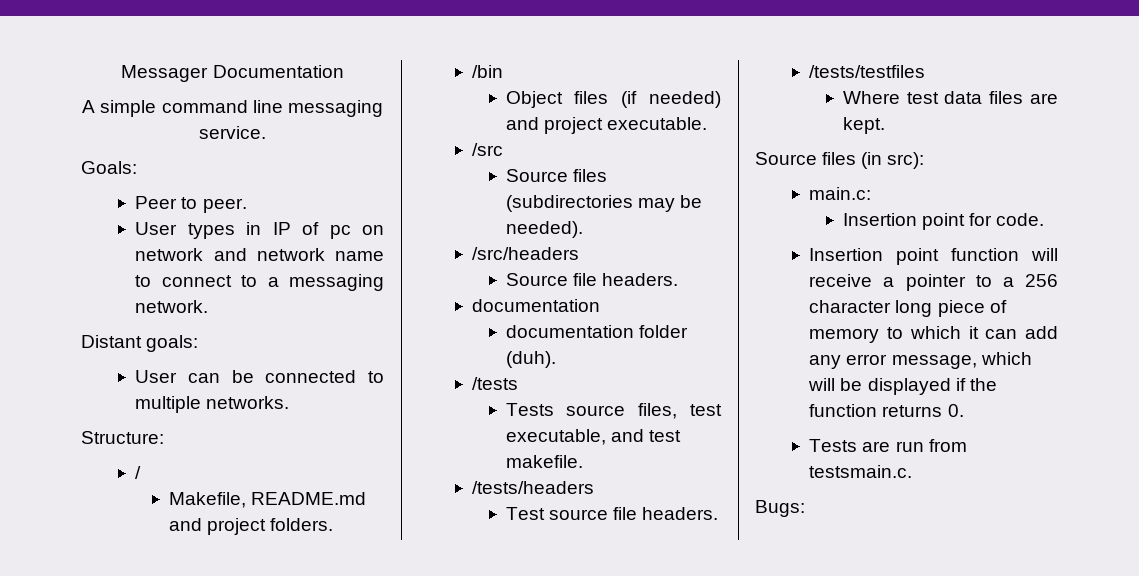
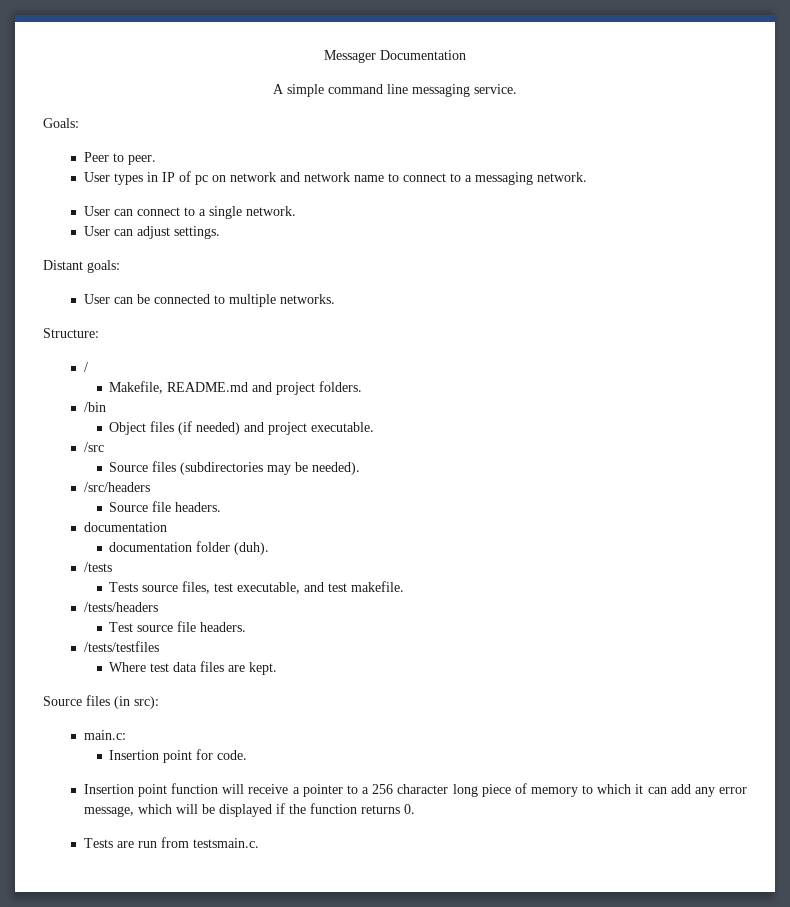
(209, 306) none -> [83,206,296,219] [83,226,220,239] // User can connect to a single network. // User can adjust settings.
[755,500,805,517] // Bugs: -> (259, 843) none

